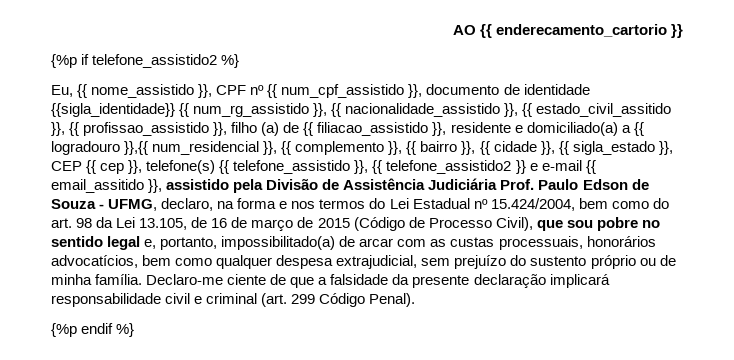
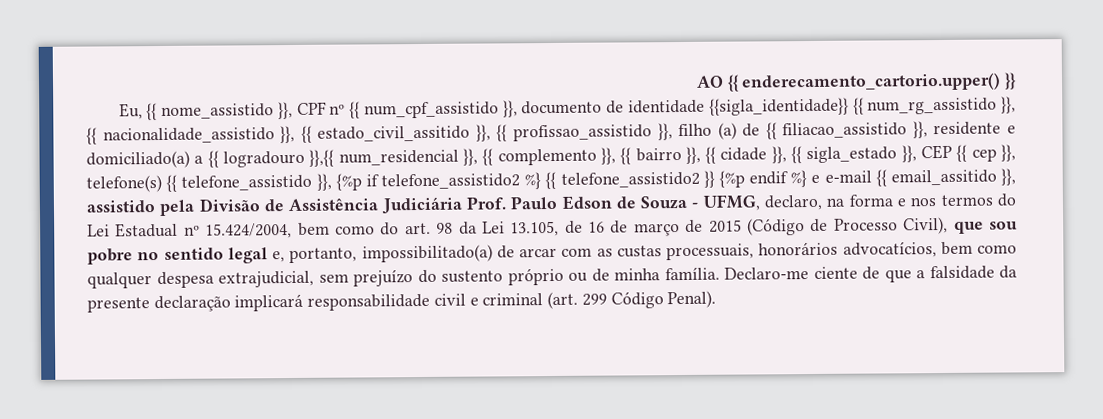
[495,24,683,38] [51,54,240,68] enderecamento_cartorio }} // {%p if telefone_assistido2 %} -> [741,72,1018,92] enderecamento_cartorio.upper() }}
[372,160,526,174] {{ telefone_assistido2 }} -> [335,170,808,191] {%p if telefone_assistido2 %} {{ telefone_assistido2 }} {%p endif %}
[51,323,135,337] // {%p endif %} -> (717, 299) none

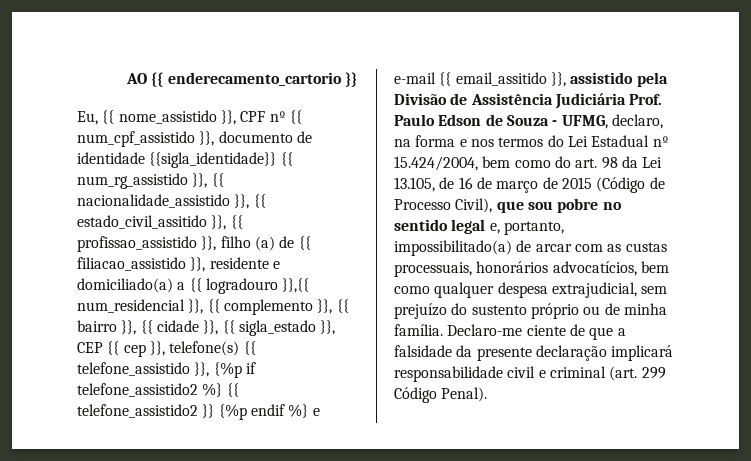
[741,72,1002,92] enderecamento_cartorio.upper() -> [167,72,342,86] enderecamento_cartorio

